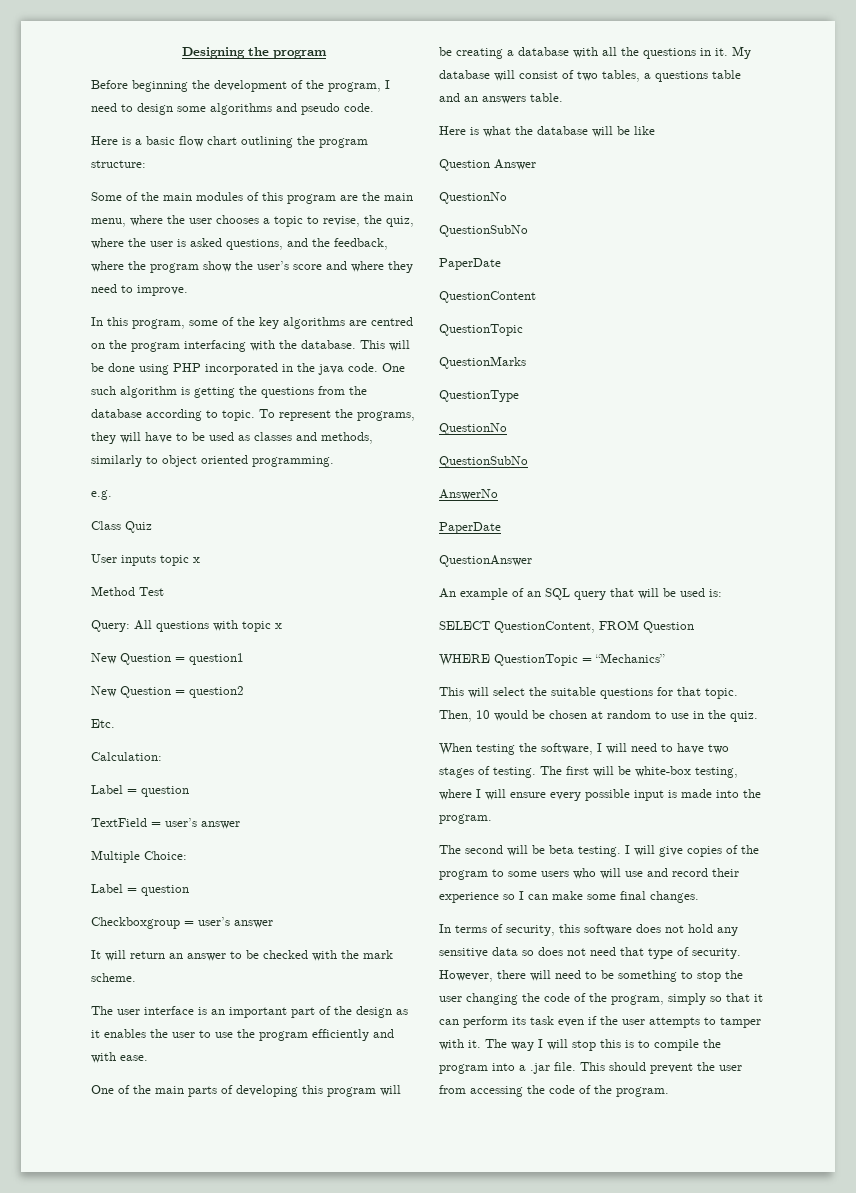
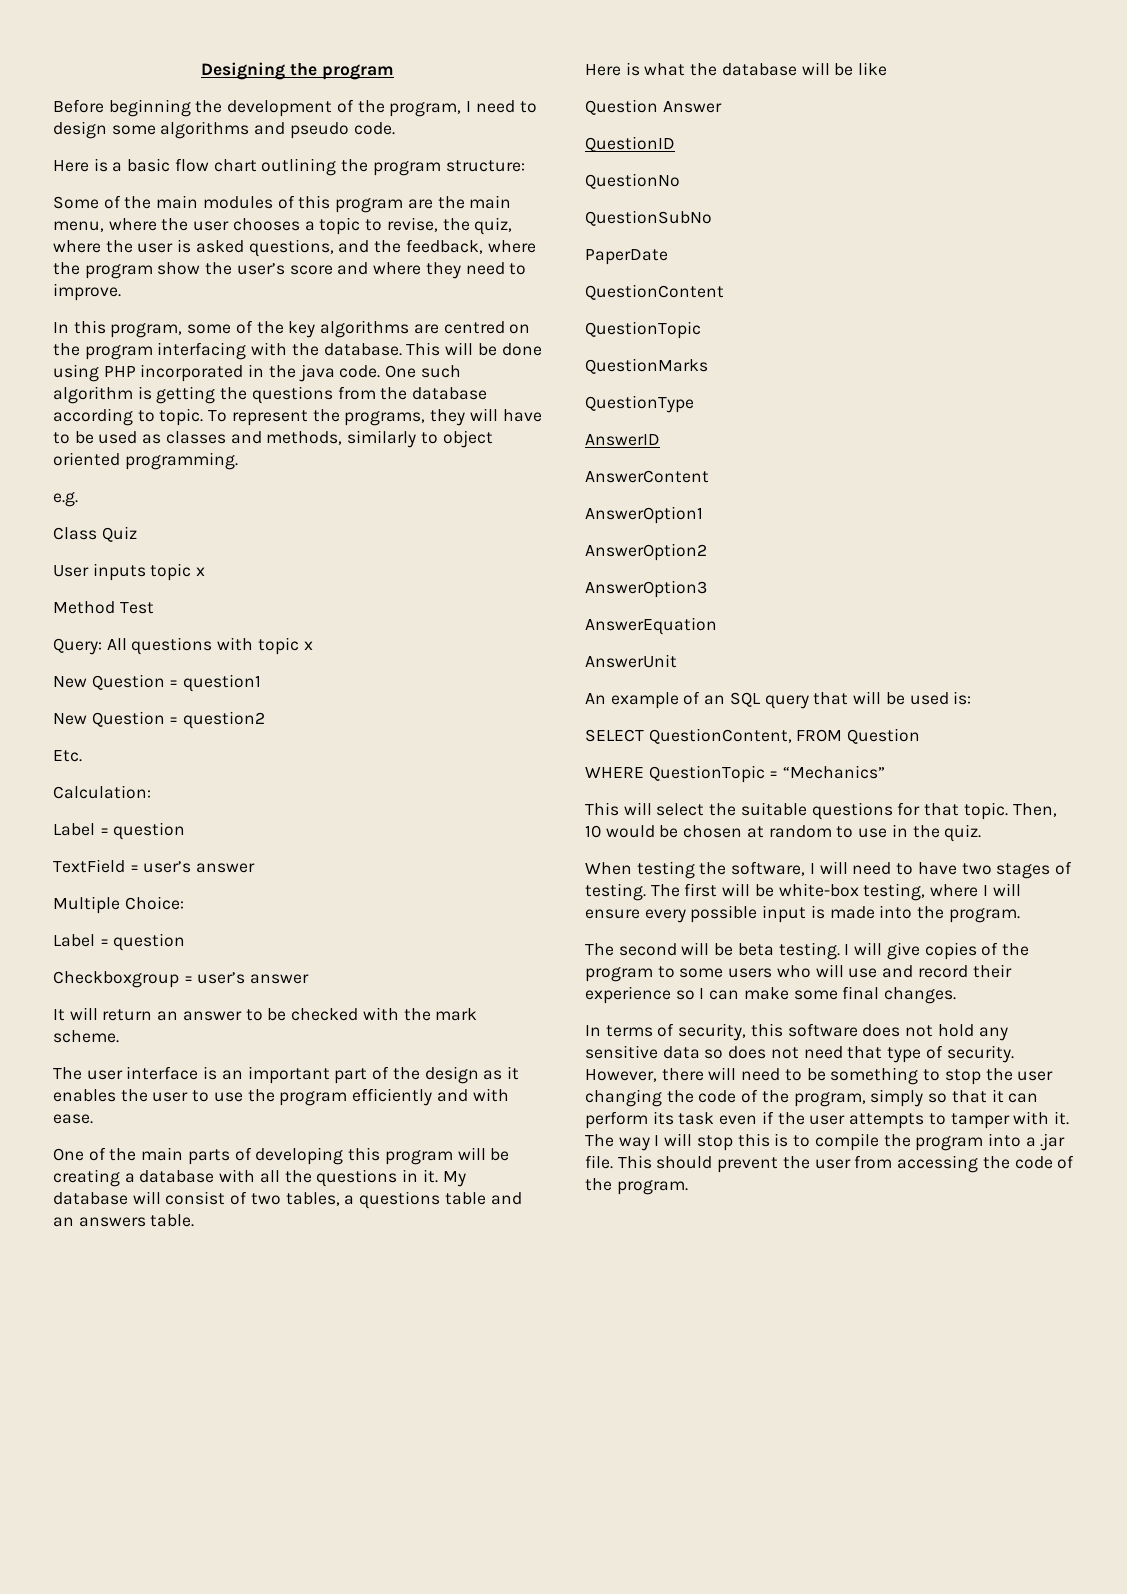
(536, 164) none -> [585,136,675,152] // QuestionID
[439,423,507,435] [439,456,528,468] [439,489,498,500] [439,522,501,534] [439,555,532,567] QuestionNo // QuestionSubNo // AnswerNo // PaperDate // QuestionAnswer -> [585,434,660,446] [585,470,709,483] [585,506,703,524] [585,543,707,561] [585,580,707,598] [585,617,717,635] [585,654,677,668] AnswerID // AnswerContent // AnswerOption1 // AnswerOption2 // AnswerOption3 // AnswerEquation // AnswerUnit

